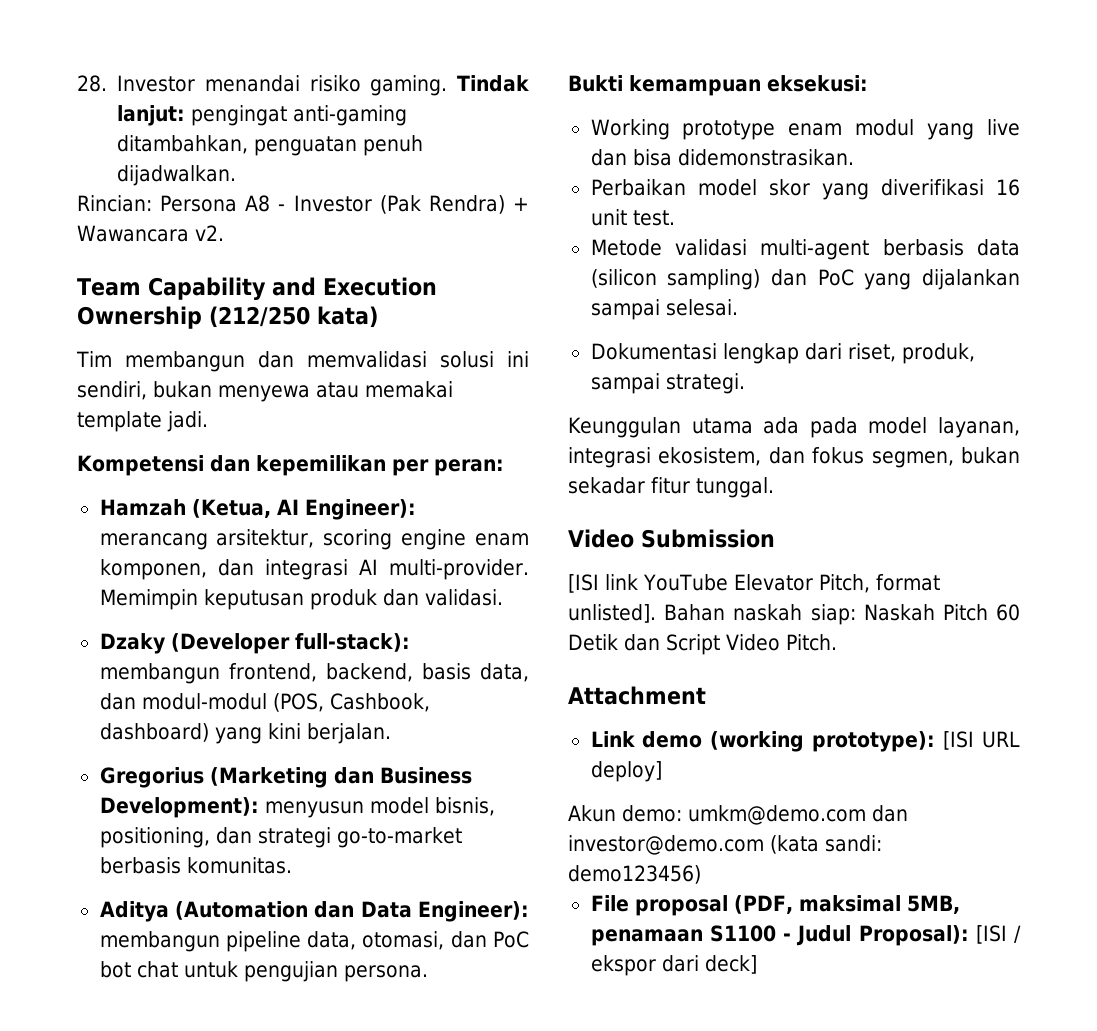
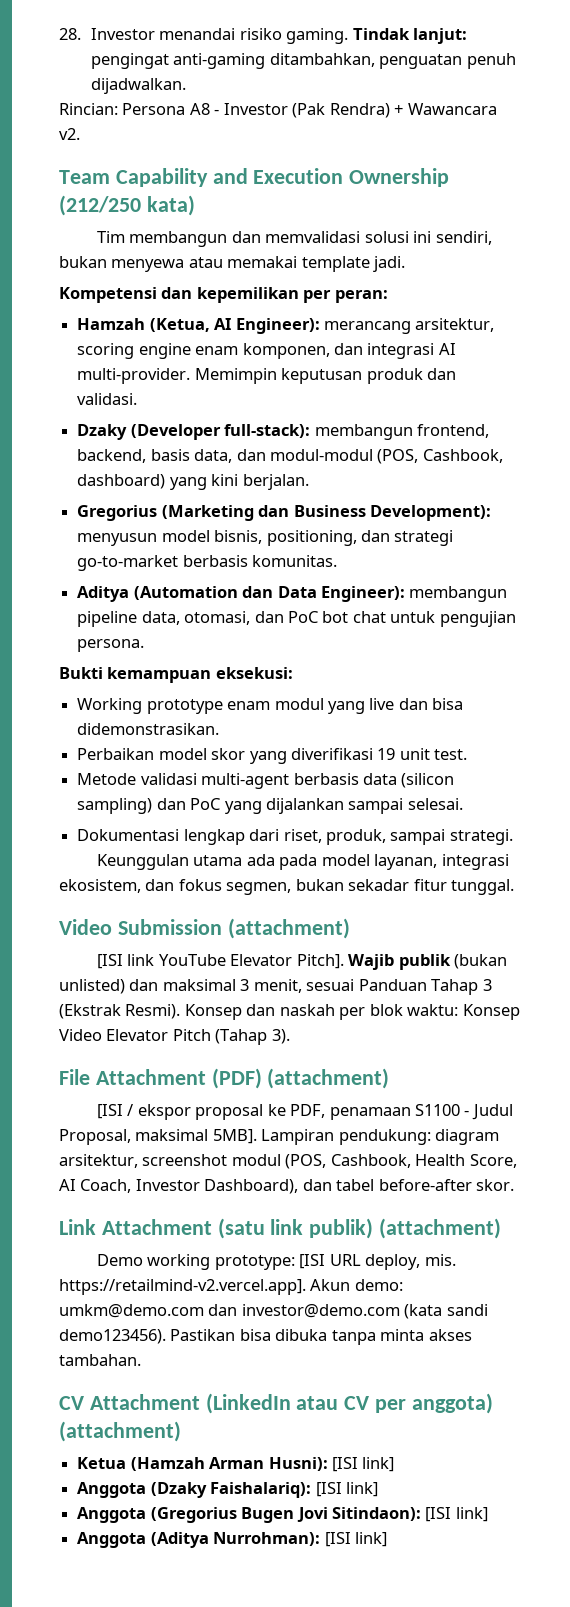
[996,179,1020,196] 16 -> [377,748,396,760] 19
(775, 538) none -> [227,918,350,939] (attachment)
[818,574,940,593] [568,604,1020,625] [568,634,837,655] [568,686,706,705] [590,731,1020,752] [590,761,662,782] Pitch, format unlisted]. Bahan naskah siap: Naskah Pitch 60 Detik dan Script Video Pitch. // Attachment // Link demo (working prototype): [ISI URL deploy] // -> [296,954,508,970] [59,979,492,995] [59,1004,520,1020] [59,1029,290,1045] [59,1068,390,1089] [96,1104,513,1120] [59,1129,500,1145] [59,1154,517,1169] [59,1179,515,1194] [59,1218,502,1239] [96,1254,456,1270] [59,1279,306,1295] Pitch]. Wajib publik (bukan unlisted) dan maksimal 3 menit, sesuai Panduan Tahap 3 (Ekstrak Resmi). Konsep dan naskah per blok waktu: Konsep Video Elevator Pitch (Tahap 3). // File Attachment (PDF) (attachment) // [ISI / ekspor proposal ke PDF, penamaan S1100 - Judul Proposal, maksimal 5MB]. Lampiran pendukung: diagram arsitektur, screenshot modul (POS, Cashbook, Health Score, AI Coach, Investor Dashboard), dan tabel before-after skor. // Link Attachment (satu link publik) (attachment) // Demo working prototype: [ISI URL deploy, mis. https://retailmind-v2.vercel.app].
[825,835,882,852] [568,865,701,884] [590,895,960,916] [590,925,1021,946] [590,955,757,976] sandi: demo123456) // File proposal (PDF, maksimal 5MB, penamaan S1100 - Judul Proposal): [ISI / ekspor dari deck] -> [446,1304,488,1316] [59,1329,472,1345] [59,1354,141,1366] [59,1393,493,1414] [59,1421,181,1442] [77,1457,395,1472] [77,1482,378,1498] [77,1507,488,1523] [77,1532,387,1548] sandi demo123456). Pastikan bisa dibuka tanpa minta akses tambahan. // CV Attachment (LinkedIn atau CV per anggota) (attachment) // Ketua (Hamzah Arman Husni): [ISI link] // Anggota (Dzaky Faishalariq): [ISI link] // Anggota (Gregorius Bugen Jovi Sitindaon): [ISI link] // Anggota (Aditya Nurrohman): [ISI link]

